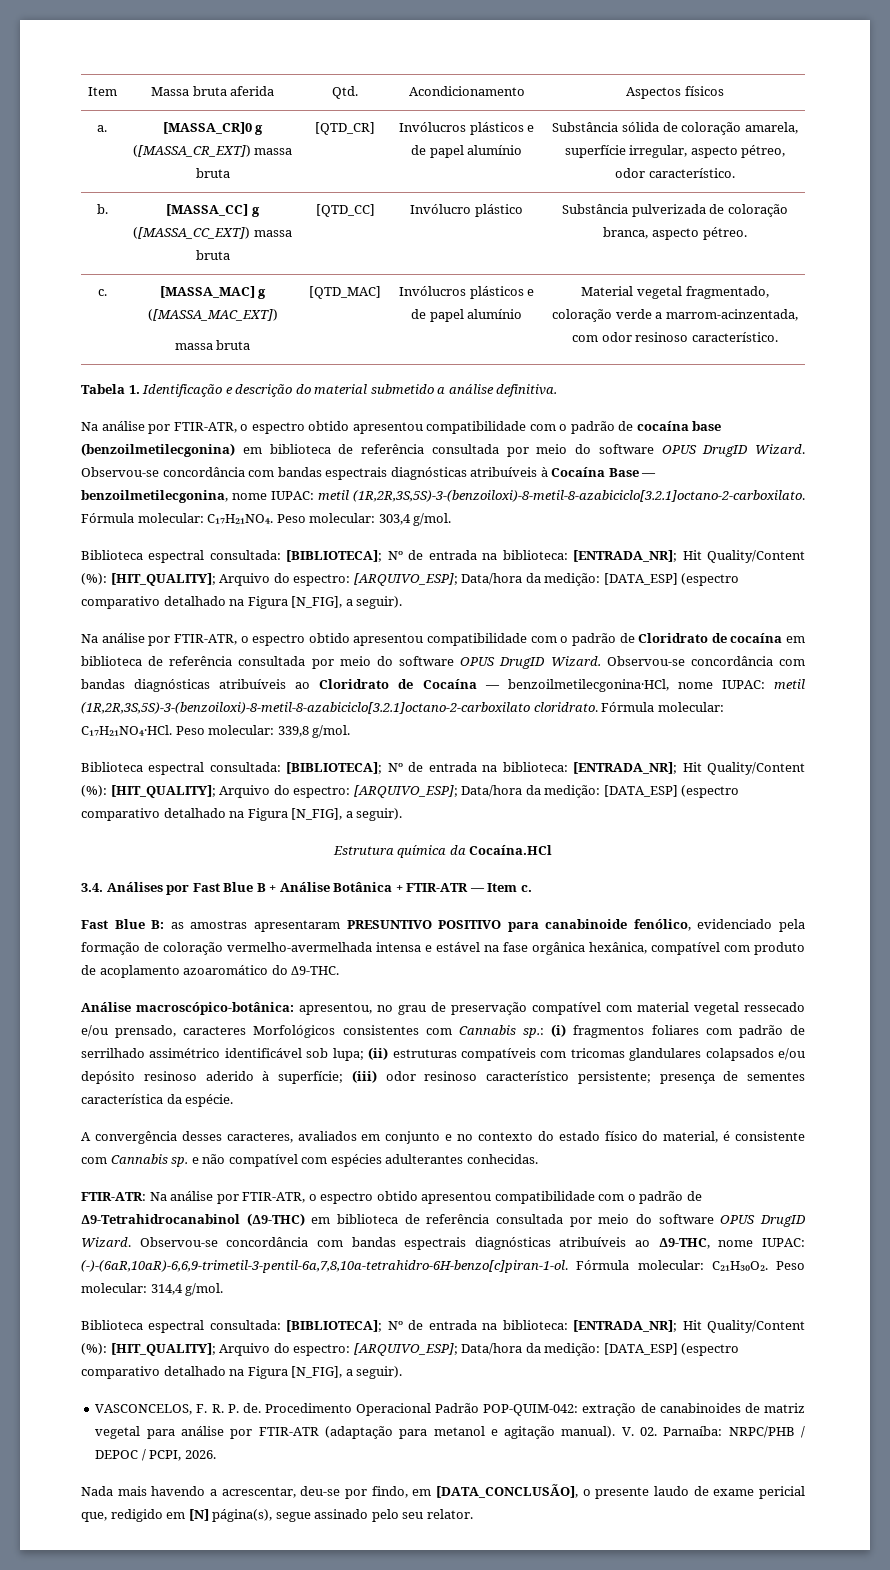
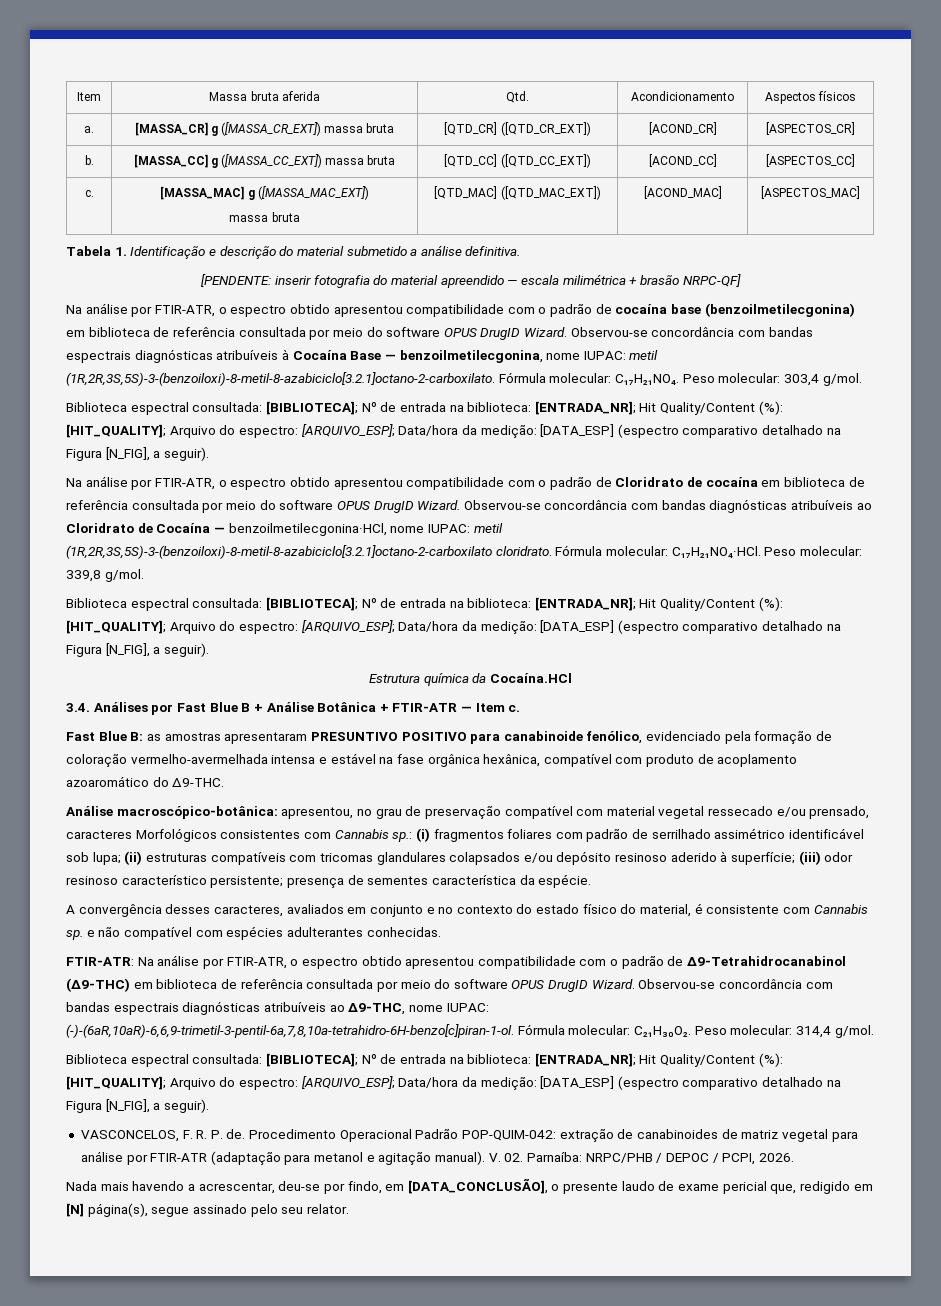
[162,122,252,134] [MASSA_CR]0 -> [134,122,208,136] [MASSA_CR]
[398,122,535,135] [410,145,523,158] [552,122,798,135] [564,145,786,158] [615,168,735,178] | Invólucros plásticos e de papel alumínio | Substância sólida de coloração amarela, superfície irregular, aspecto pétreo, odor característico. -> [500,122,591,136] [648,122,717,135] [766,122,855,135] ([QTD_CR_EXT]) | [ACOND_CR] | [ASPECTOS_CR]
[410,204,523,217] [562,204,788,217] [603,227,747,240] | Invólucro plástico | Substância pulverizada de coloração branca, aspecto pétreo. -> [500,154,591,168] [648,154,717,167] [766,154,855,167] ([QTD_CC_EXT]) | [ACOND_CC] | [ASPECTOS_CC]
[398,286,535,299] [410,309,523,322] [581,286,769,299] [552,309,798,322] [572,332,778,342] | Invólucros plásticos e de papel alumínio | Material vegetal fragmentado, coloração verde a marrom-acinzentada, com odor resinoso característico. -> [500,186,601,200] [643,186,722,199] [761,186,860,199] ([QTD_MAC_EXT]) | [ACOND_MAC] | [ASPECTOS_MAC]
(558, 390) none -> [201,274,741,288] // [PENDENTE: inserir fotografia do material apreendido — escala milimétrica + brasão NRPC-QF]

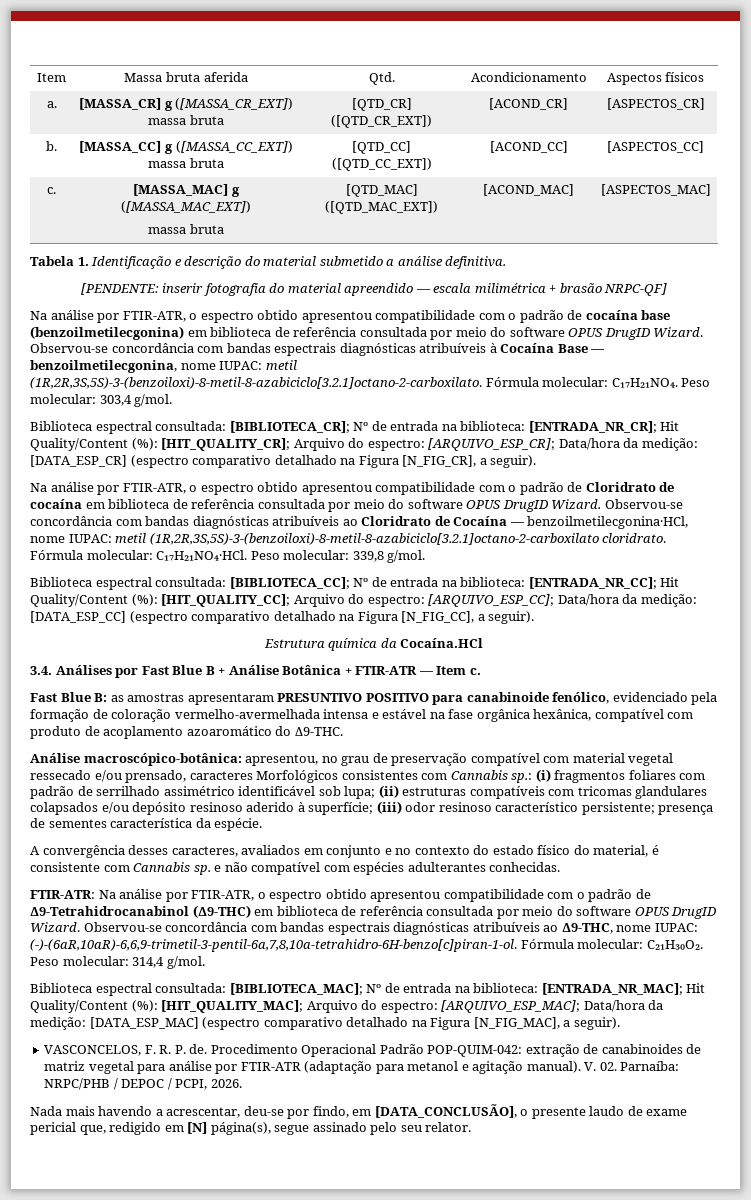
[265,401,783,415] [66,424,841,438] [66,447,150,461] [BIBLIOTECA]; Nº de entrada na biblioteca: [ENTRADA_NR]; Hit Quality/Content (%): [HIT_QUALITY]; Arquivo do espectro: [ARQUIVO_ESP]; Data/hora da medição: [DATA_ESP] (espectro comparativo detalhado na Figura [N_FIG], -> [229,421,680,433] [30,438,698,451] [30,455,477,468] [BIBLIOTECA_CR]; Nº de entrada na biblioteca: [ENTRADA_NR_CR]; Hit Quality/Content (%): [HIT_QUALITY_CR]; Arquivo do espectro: [ARQUIVO_ESP_CR]; Data/hora da medição: [DATA_ESP_CR] (espectro comparativo detalhado na Figura [N_FIG_CR],
[265,597,783,611] [66,620,841,634] [66,643,150,657] [BIBLIOTECA]; Nº de entrada na biblioteca: [ENTRADA_NR]; Hit Quality/Content (%): [HIT_QUALITY]; Arquivo do espectro: [ARQUIVO_ESP]; Data/hora da medição: [DATA_ESP] (espectro comparativo detalhado na Figura [N_FIG], -> [229,577,680,589] [30,594,697,607] [30,611,475,624] [BIBLIOTECA_CC]; Nº de entrada na biblioteca: [ENTRADA_NR_CC]; Hit Quality/Content (%): [HIT_QUALITY_CC]; Arquivo do espectro: [ARQUIVO_ESP_CC]; Data/hora da medição: [DATA_ESP_CC] (espectro comparativo detalhado na Figura [N_FIG_CC],
[265,1053,783,1067] [66,1076,841,1090] [66,1099,150,1113] [BIBLIOTECA]; Nº de entrada na biblioteca: [ENTRADA_NR]; Hit Quality/Content (%): [HIT_QUALITY]; Arquivo do espectro: [ARQUIVO_ESP]; Data/hora da medição: [DATA_ESP] (espectro comparativo detalhado na Figura [N_FIG], -> [229,983,706,995] [30,1000,664,1013] [30,1017,560,1030] [BIBLIOTECA_MAC]; Nº de entrada na biblioteca: [ENTRADA_NR_MAC]; Hit Quality/Content (%): [HIT_QUALITY_MAC]; Arquivo do espectro: [ARQUIVO_ESP_MAC]; Data/hora da medição: [DATA_ESP_MAC] (espectro comparativo detalhado na Figura [N_FIG_MAC],

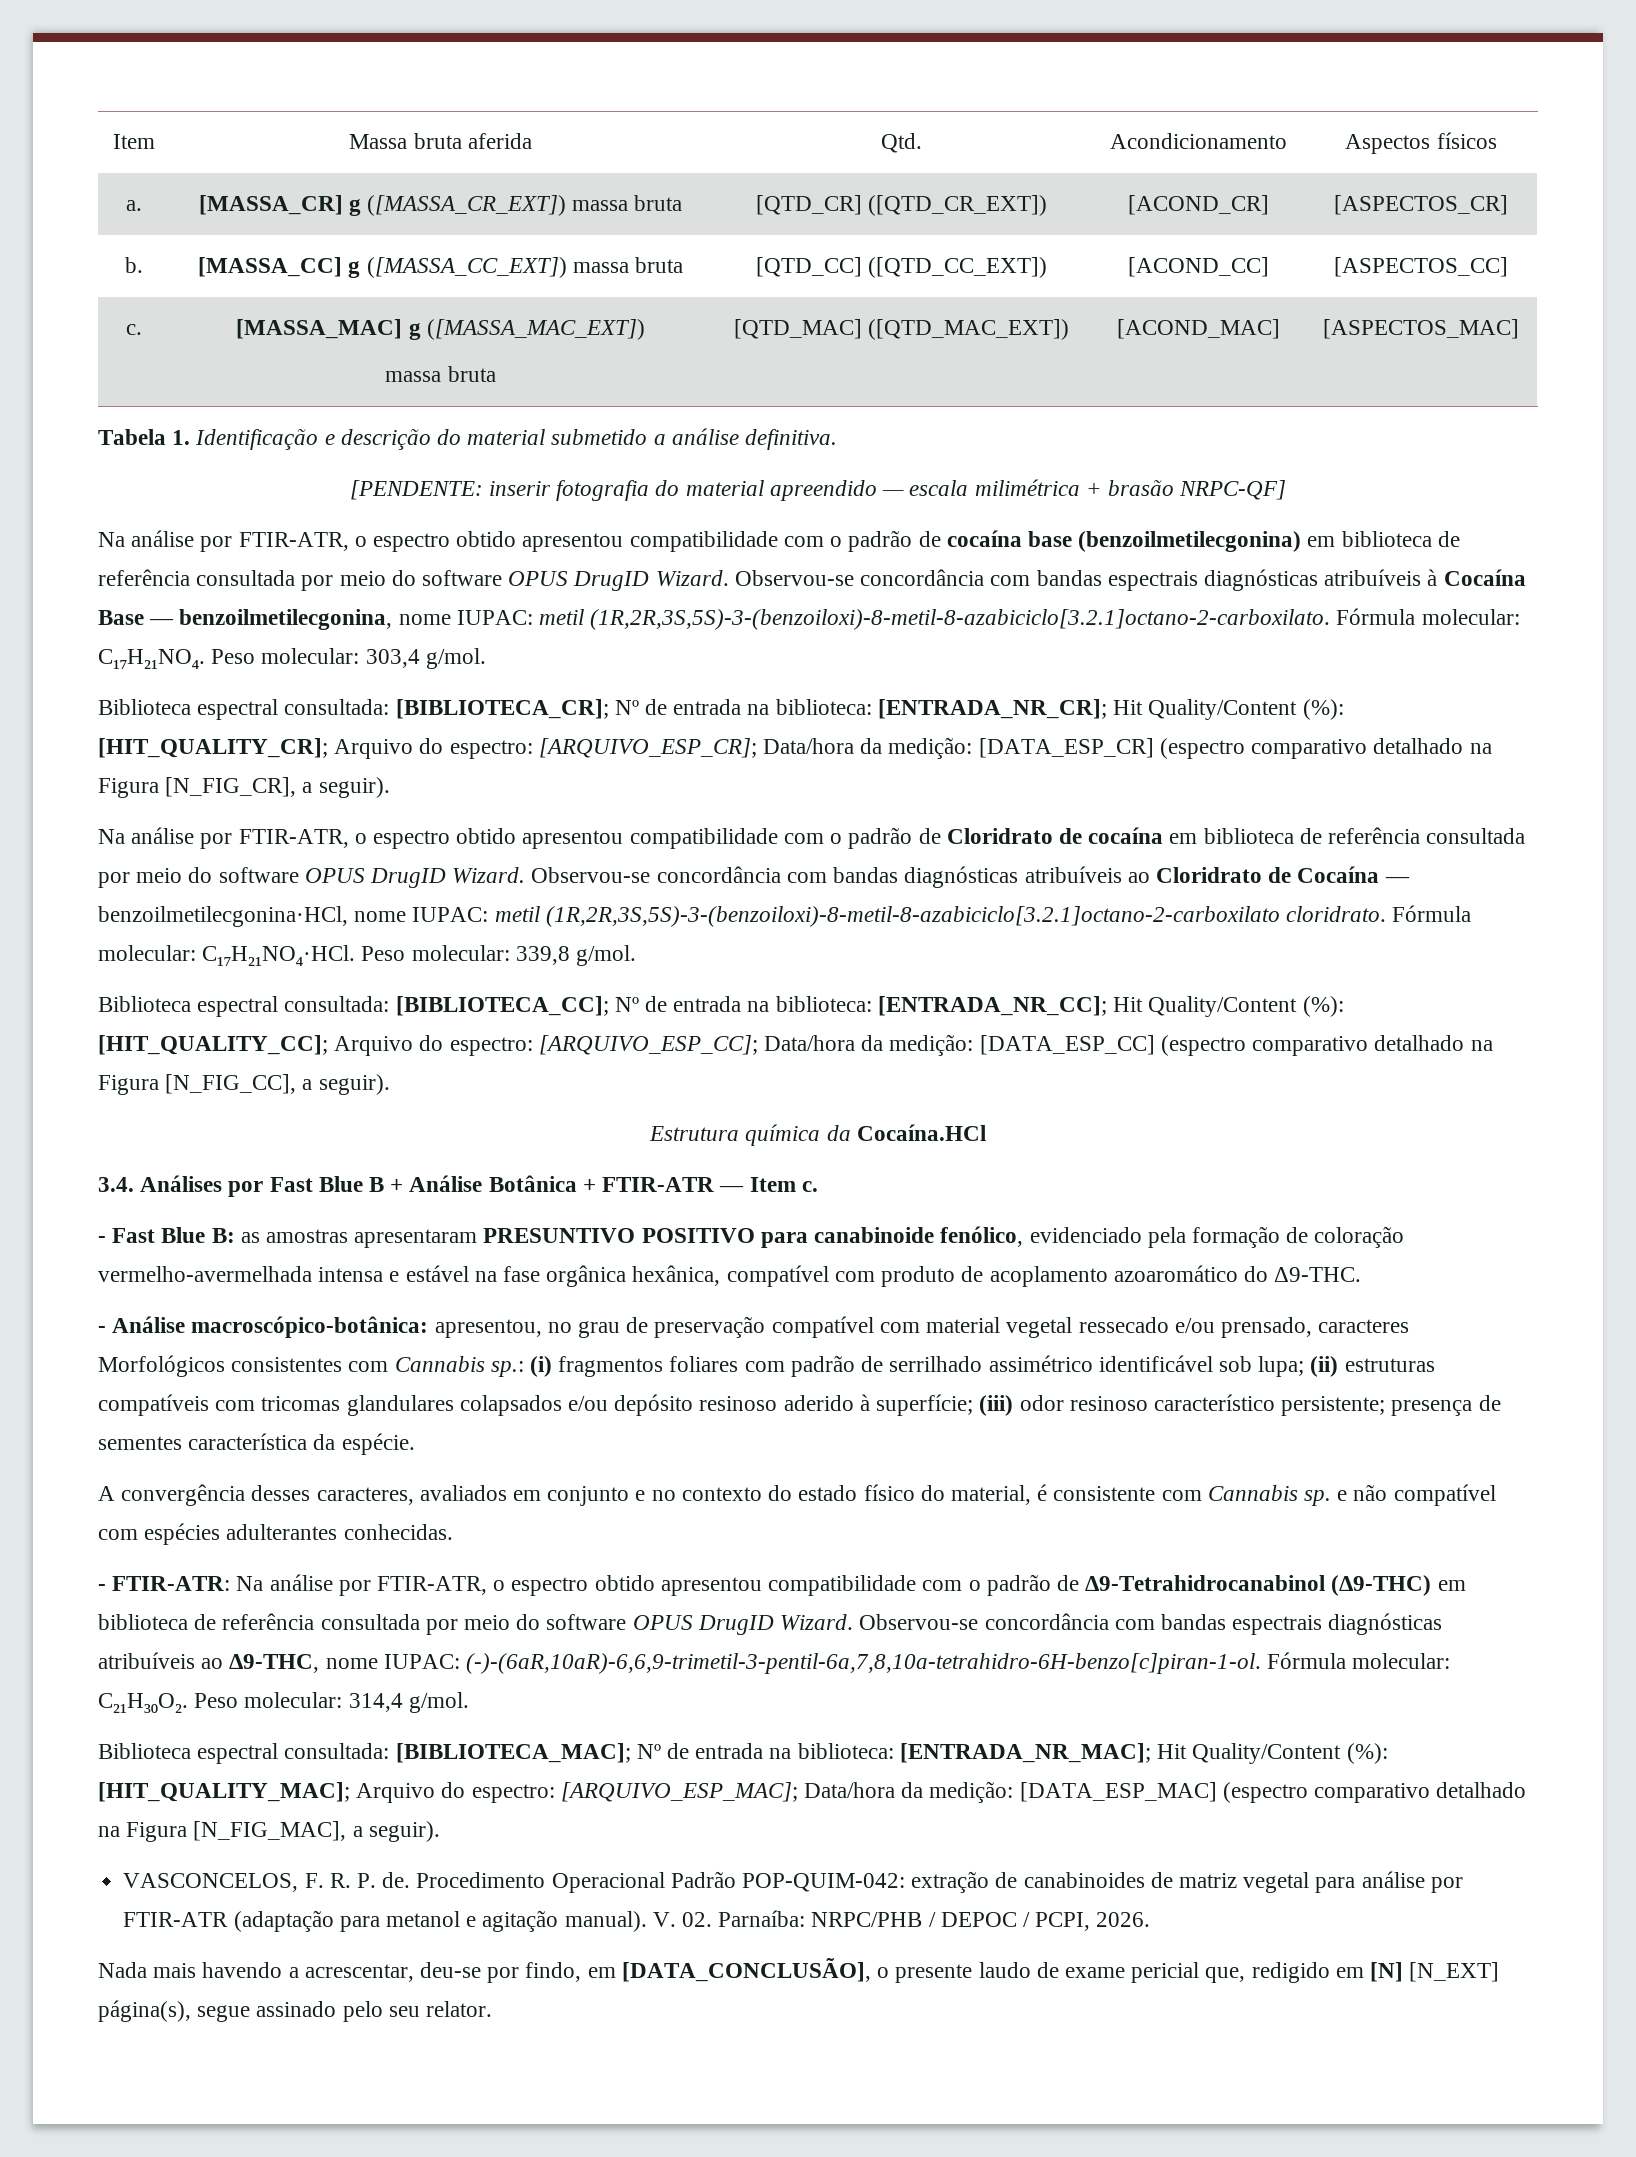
(481, 671) none -> [98,1236,106,1243] -
(343, 731) none -> [98,1326,106,1333] -
(561, 867) none -> [98,1584,106,1591] -
(208, 1128) none -> [1409,1962,1500,1982] [N_EXT]

